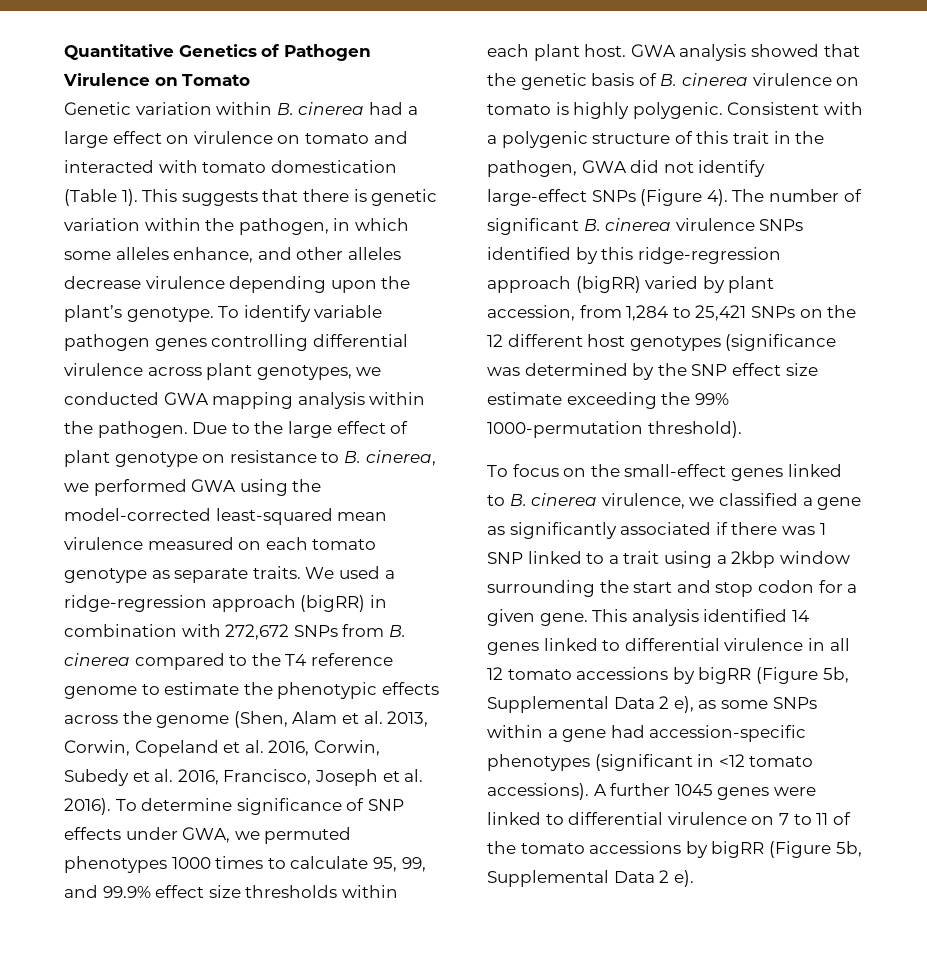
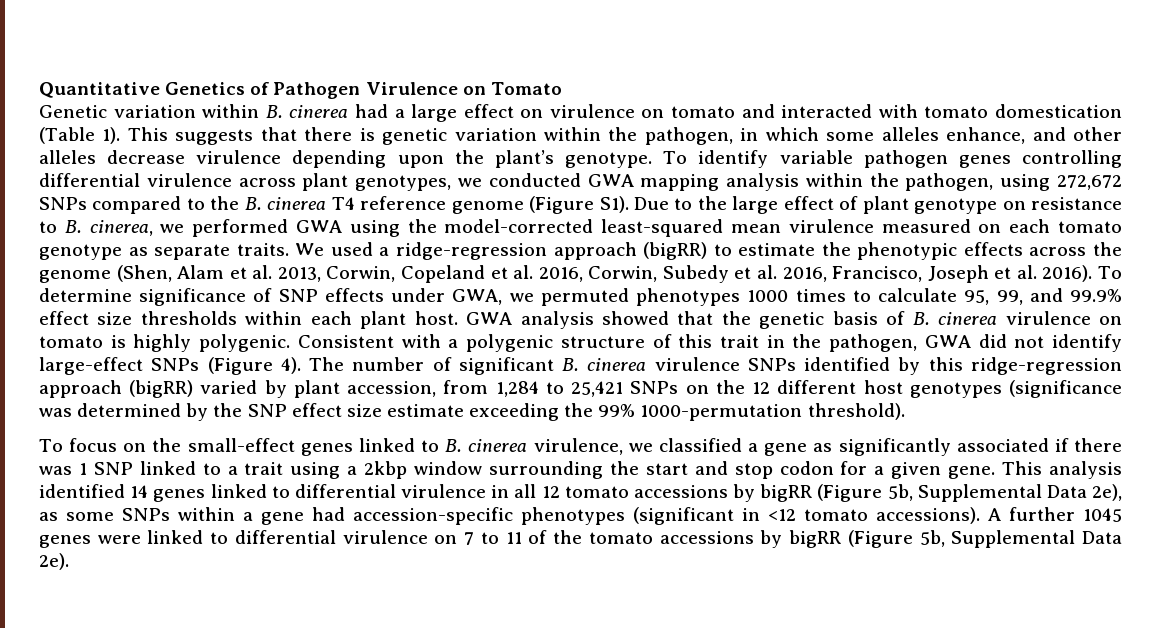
[97,421,188,438] pathogen. -> [905,173,1123,191] [39,196,629,214] pathogen, using 272,672 SNPs compared to the B. cinerea T4 reference genome (Figure S1).
[369,595,387,608] [64,624,406,640] [64,653,393,670] [64,686,137,699] in combination with 272,672 SNPs from B. cinerea compared to the T4 reference genome -> (708, 251) none
[659,696,694,713] 2 e), -> [1091,484,1122,501] 2e),
[659,870,694,887] 2 e). -> [39,553,69,570] 2e).

